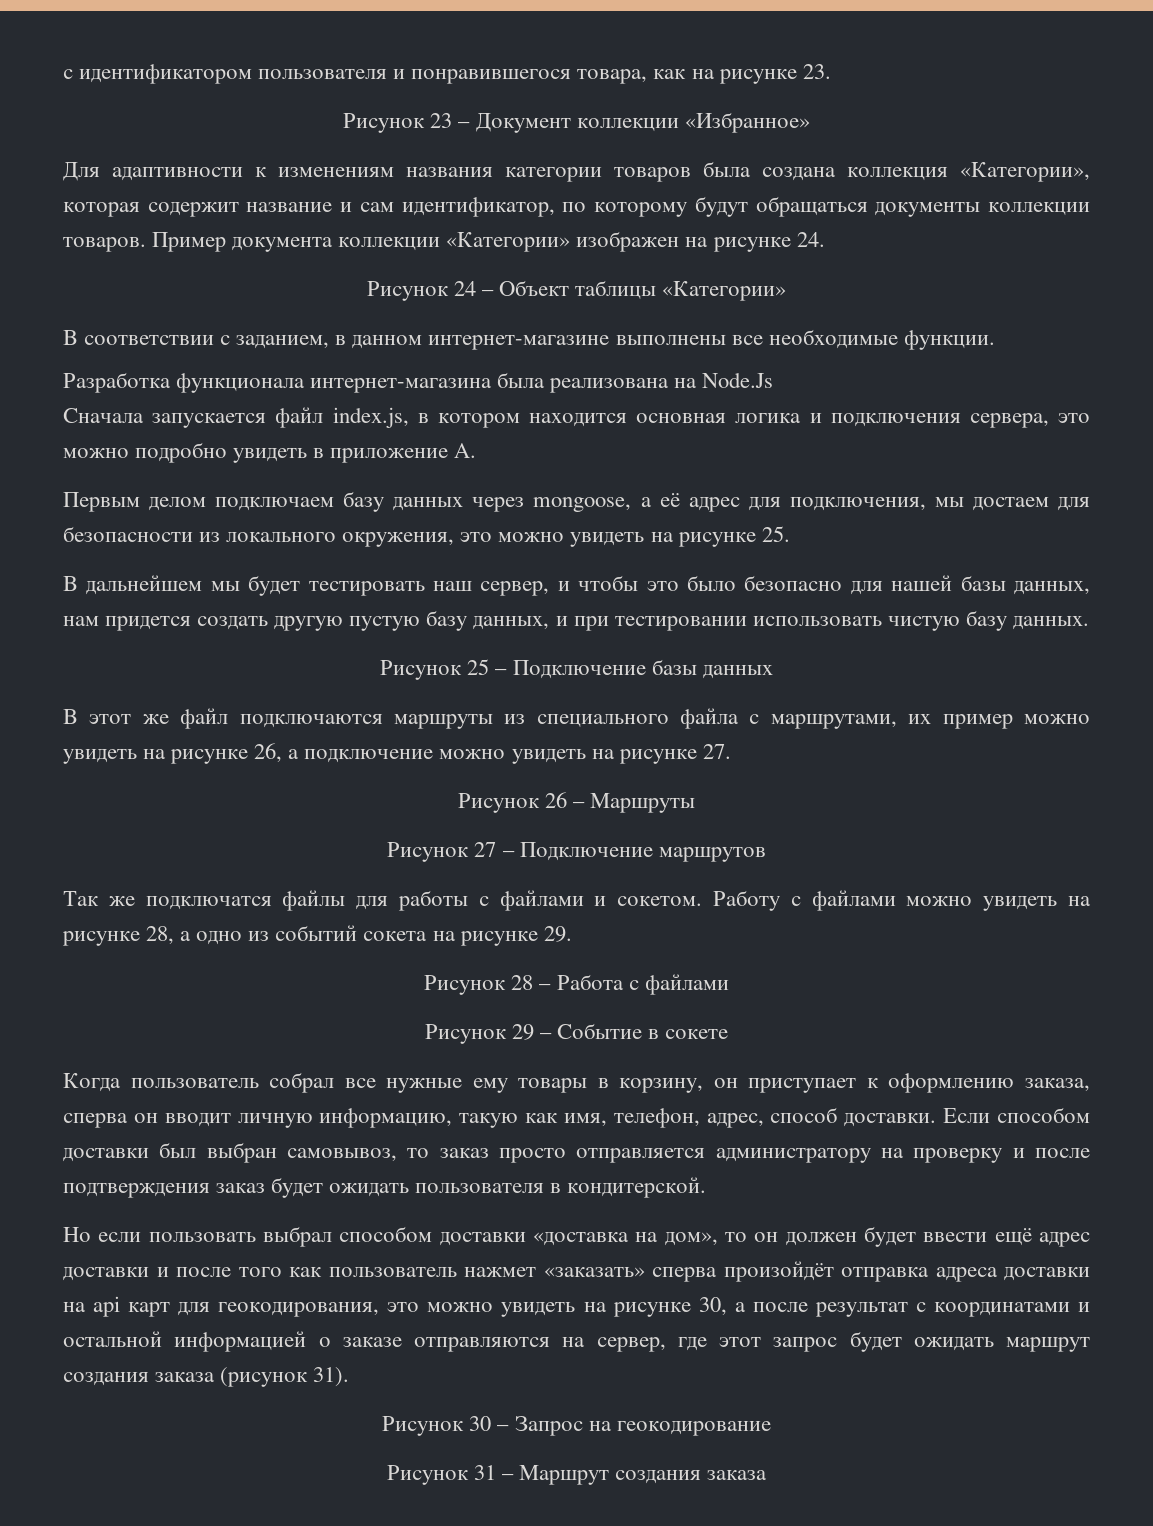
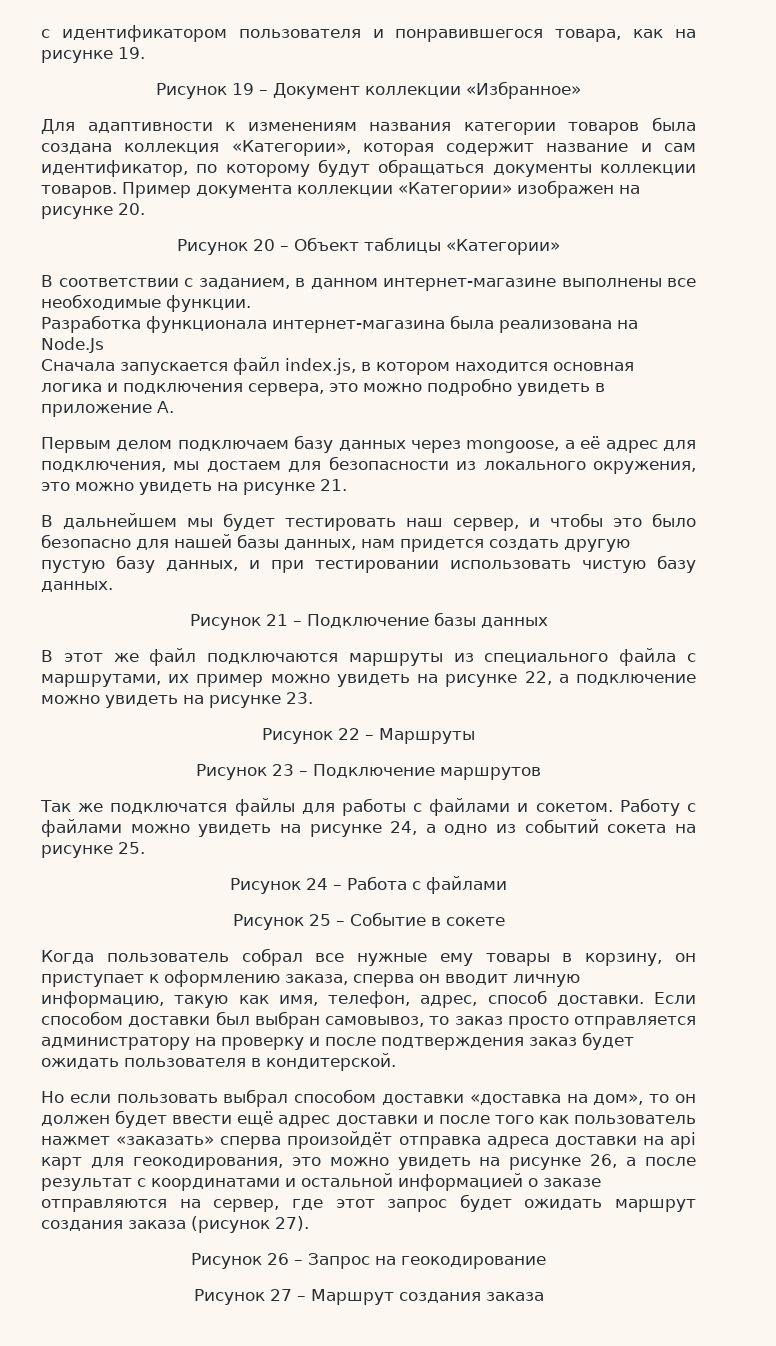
[802,64,831,79] [343,113,453,133] 23. // Рисунок 23 -> [118,47,145,59] [156,83,254,99] 19. // Рисунок 19
[796,232,825,247] [366,281,476,301] 24. // Рисунок 24 -> [118,203,145,215] [177,239,275,255] 20. // Рисунок 20
[761,526,790,542] 25. -> [320,479,347,491] 21.
[467,659,490,675] 25 -> [265,614,288,626] 21
[254,743,283,763] 26, -> [524,671,552,685] 22,
[702,744,731,759] [457,792,567,813] 27. // Рисунок 26 -> [286,692,313,704] [262,728,360,744] 23. // Рисунок 22
[474,842,497,857] 27 -> [272,764,294,776] 23
[146,926,175,945] 28, -> [390,821,418,835] 24,
[543,926,572,942] [424,975,534,995] 29. // Рисунок 28 -> [118,842,145,854] [230,878,328,894] 25. // Рисунок 24
[511,1024,534,1040] 29 -> [308,914,331,926] 25
[698,1297,727,1316] 30, -> [590,1154,618,1168] 26,
[313,1367,350,1387] [382,1416,492,1436] 31). // Рисунок 30 -> [275,1216,309,1231] [191,1253,289,1269] 27). // Рисунок 26
[473,1465,496,1480] 31 -> [269,1289,292,1301] 27

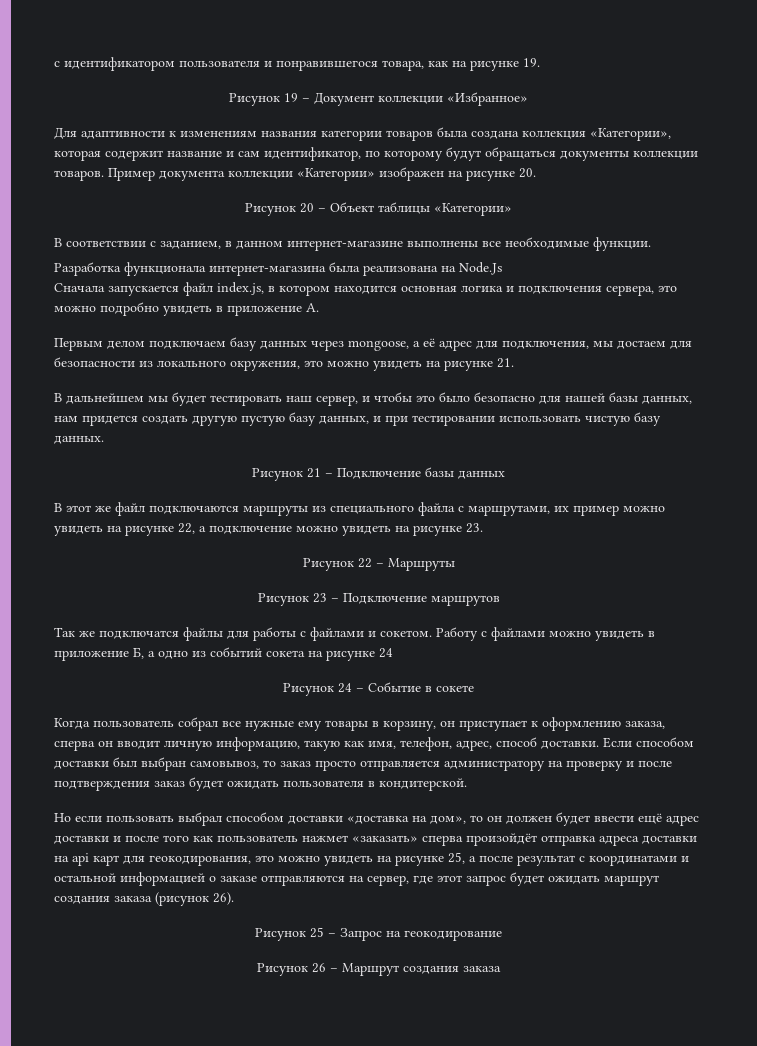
[279,821,418,837] на рисунке 24, -> [648,631,655,637] [54,647,144,661] в приложение Б,
[118,842,145,854] 25. -> [379,648,393,658] 24
[347,876,507,894] [232,914,345,930] Работа с файлами // Рисунок 25 – -> (364, 690) none
[590,1154,618,1168] 26, -> [448,852,465,864] 25,
[275,1216,309,1231] [191,1253,289,1269] 27). // Рисунок 26 -> [213,892,234,905] [255,927,324,941] 26). // Рисунок 25
[269,1289,292,1301] 27 -> [312,963,326,973] 26

